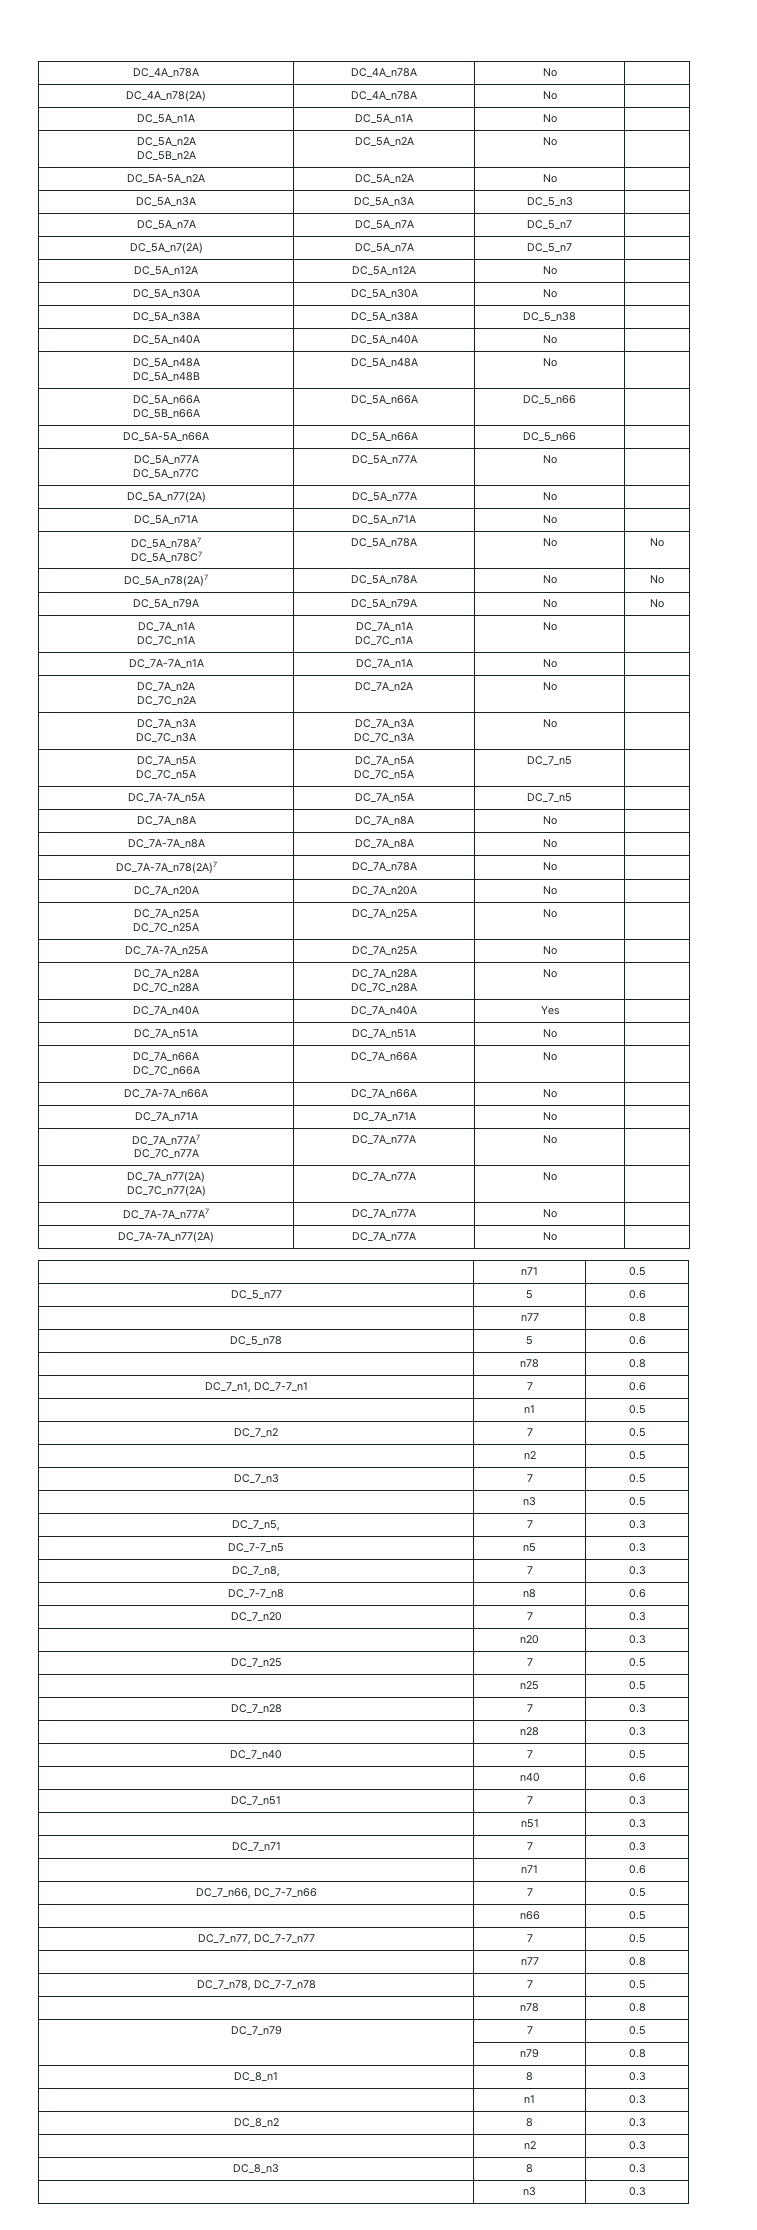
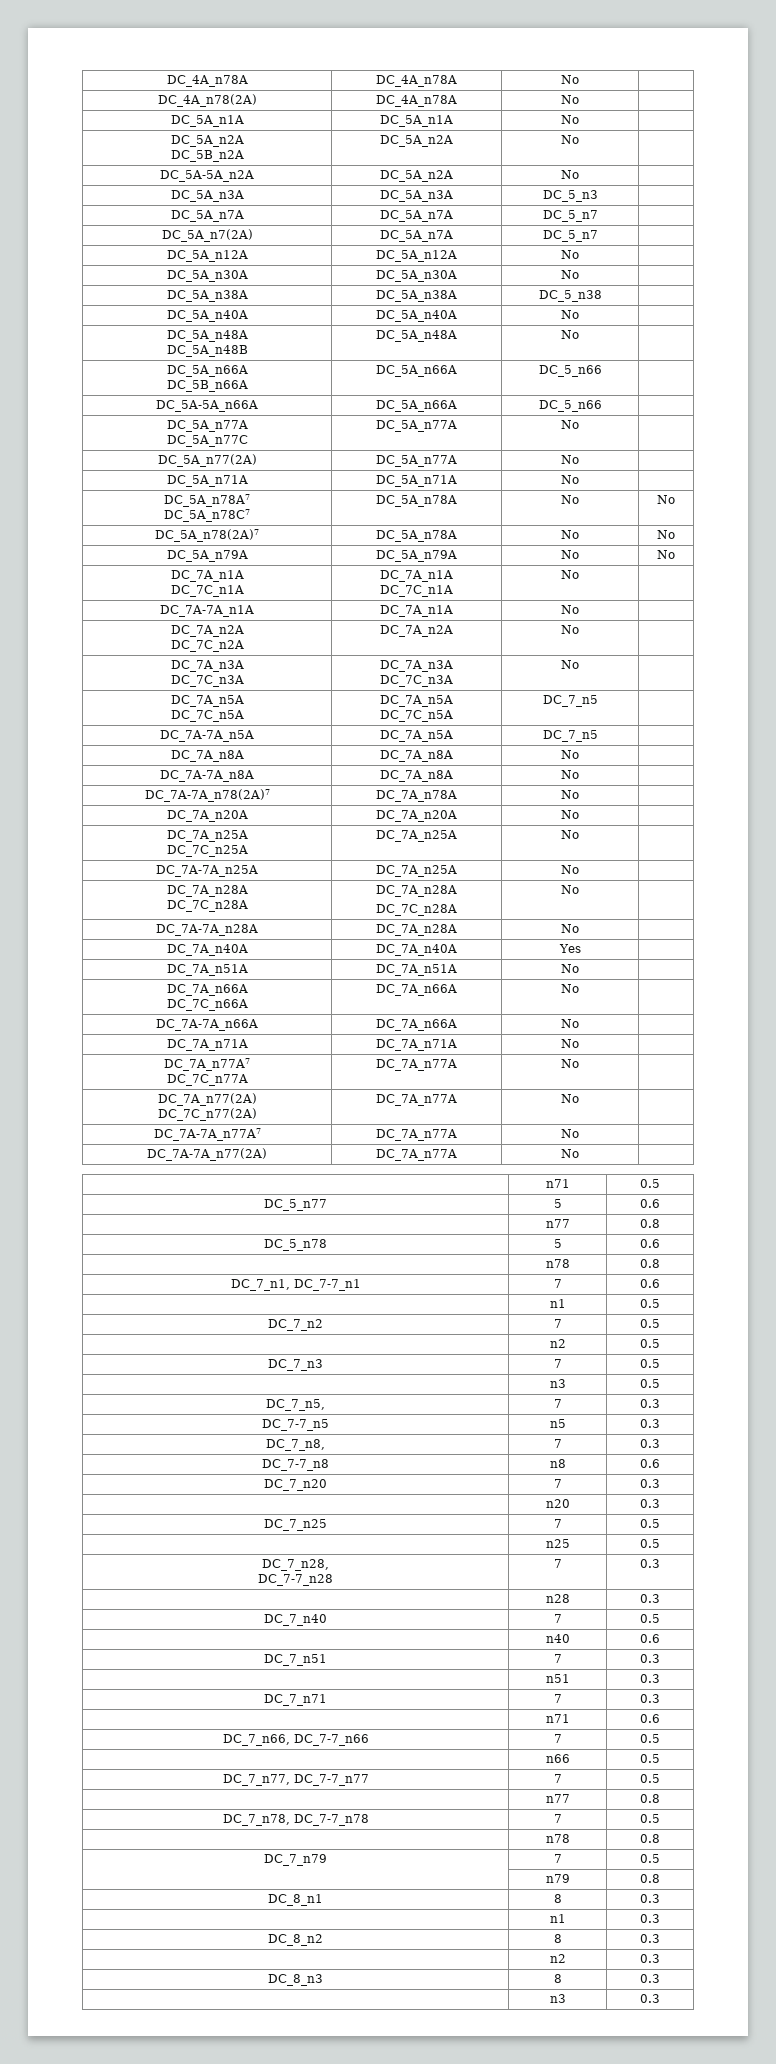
(557, 973) none -> [156,924,258,936] [376,924,457,936] [561,924,579,933] // DC_7A-7A_n28A | DC_7A_n28A | No |
[230,1704,282,1713] DC_7_n28 -> [262,1559,329,1571] [258,1574,333,1586] DC_7_n28, // DC_7-7_n28

